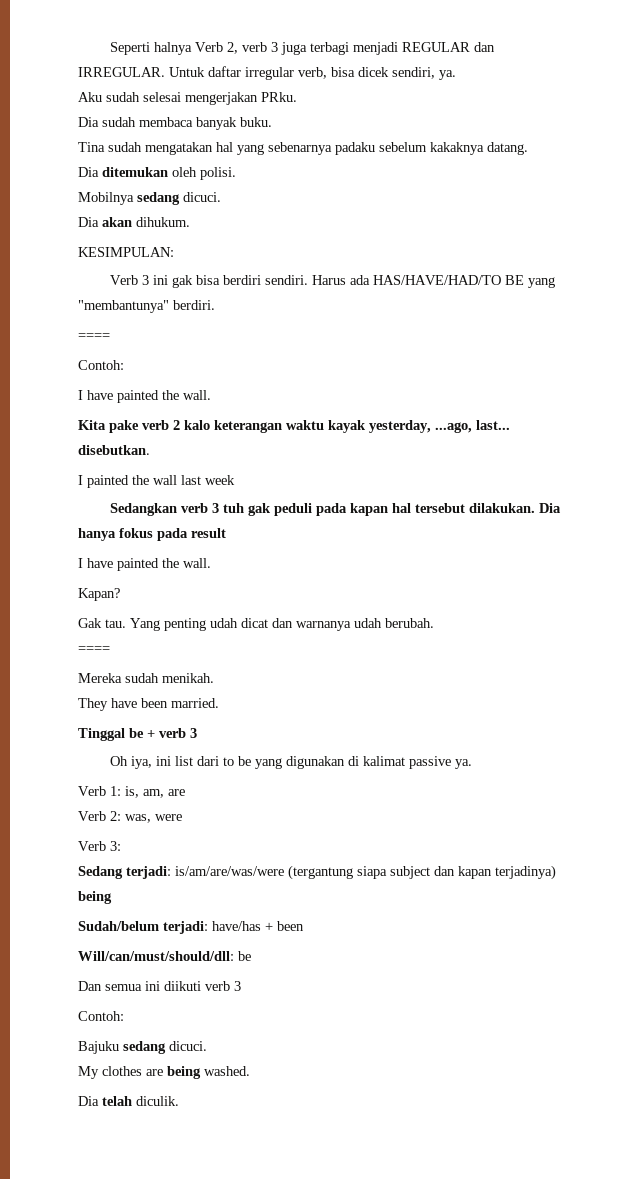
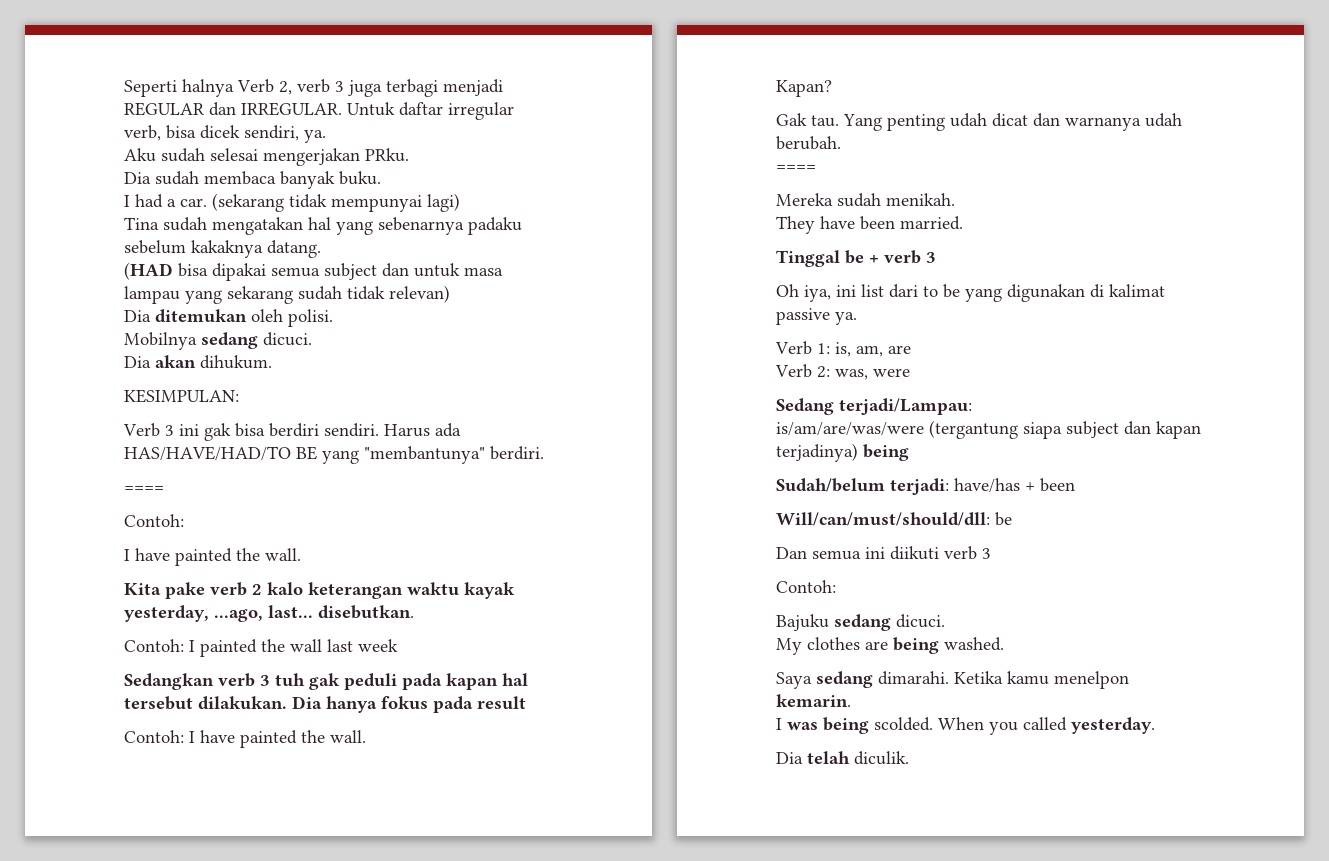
(272, 122) none -> [124,193,460,212] // I had a car. (sekarang tidak mempunyai lagi)
(528, 148) none -> [124,262,503,281] [124,285,450,304] // (HAD bisa dipakai semua subject dan untuk masa lampau yang sekarang sudah tidak relevan)
(150, 450) none -> [124,639,184,652] Contoh:
(226, 533) none -> [124,730,184,743] Contoh:
[78,841,121,851] [78,866,171,879] Verb 3: // Sedang terjadi: -> [776,398,972,415] Sedang terjadi/Lampau: //
(250, 1071) none -> [776,671,1129,689] [776,694,851,707] [776,717,1155,735] // Saya sedang dimarahi. Ketika kamu menelpon kemarin. // I was being scolded. When you called yesterday.

